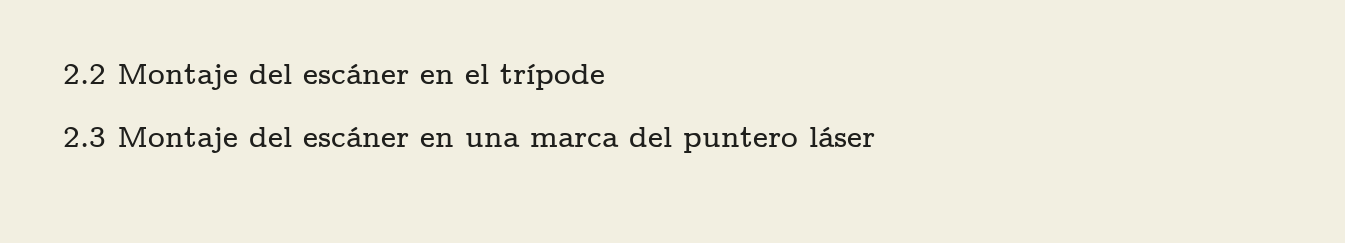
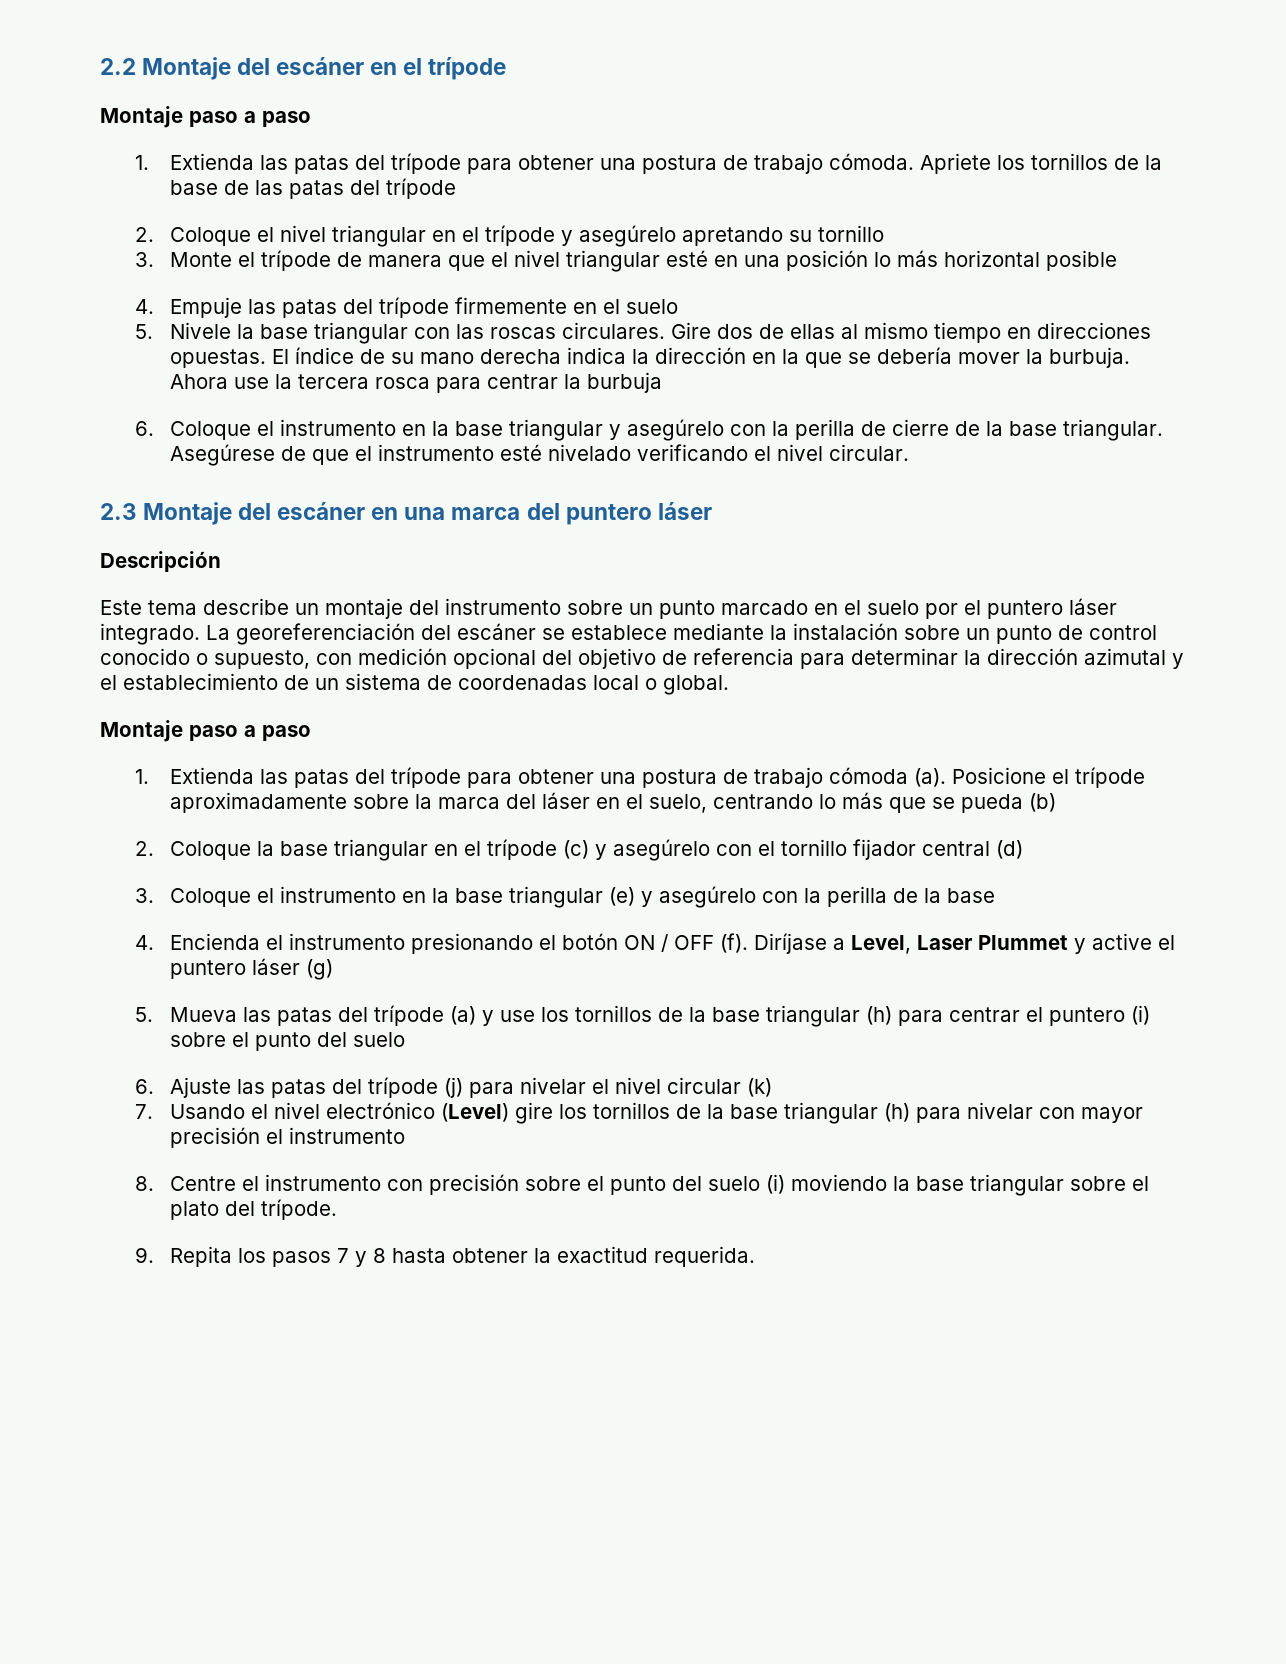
(605, 77) none -> [100,106,311,128] [134,153,1162,174] [169,178,456,199] [134,225,884,247] [134,250,1117,272] [134,297,678,318] [134,322,1151,344] [169,347,1130,368] [169,372,662,393] [134,419,1163,441] [169,444,909,466] // Montaje paso a paso // 1. Extienda las patas del trípode para obtener una postura de trabajo cómoda. Apriete los tornillos de la base de las patas del trípode // 2. Coloque el nivel triangular en el trípode y asegúrelo apretando su tornillo // 3. Monte el trípode de manera que el nivel triangular esté en una posición lo más horizontal posible // 4. Empuje las patas del trípode firmemente en el suelo // 5. Nivele la base triangular con las roscas circulares. Gire dos de ellas al mismo tiempo en direcciones opuestas. El índice de su mano derecha indica la dirección en la que se debería mover la burbuja. Ahora use la tercera rosca para centrar la burbuja // 6. Coloque el instrumento en la base triangular y asegúrelo con la perilla de cierre de la base triangular. Asegúrese de que el instrumento esté nivelado verificando el nivel circular.
(875, 137) none -> [100,551,221,572] [100,598,1117,619] [100,623,1157,645] [100,648,1184,669] [100,673,729,695] [100,720,311,742] [134,767,1145,788] [169,792,1056,813] [134,839,1023,861] [134,886,995,908] [134,933,1175,954] [169,958,333,980] [134,1005,1150,1027] [169,1032,405,1051] [134,1077,772,1098] [134,1102,1143,1124] [169,1127,405,1148] [134,1174,1149,1196] [169,1199,337,1220] [134,1246,755,1267] // Descripción // Este tema describe un montaje del instrumento sobre un punto marcado en el suelo por el puntero láser integrado. La georeferenciación del escáner se establece mediante la instalación sobre un punto de control conocido o supuesto, con medición opcional del objetivo de referencia para determinar la dirección azimutal y el establecimiento de un sistema de coordenadas local o global. // Montaje paso a paso // 1. Extienda las patas del trípode para obtener una postura de trabajo cómoda (a). Posicione el trípode aproximadamente sobre la marca del láser en el suelo, centrando lo más que se pueda (b) // 2. Coloque la base triangular en el trípode (c) y asegúrelo con el tornillo fijador central (d) // 3. Coloque el instrumento en la base triangular (e) y asegúrelo con la perilla de la base // 4. Encienda el instrumento presionando el botón ON / OFF (f). Diríjase a Level, Laser Plummet y active el puntero láser (g) // 5. Mueva las patas del trípode (a) y use los tornillos de la base triangular (h) para centrar el puntero (i) sobre el punto del suelo // 6. Ajuste las patas del trípode (j) para nivelar el nivel circular (k) // 7. Usando el nivel electrónico (Level) gire los tornillos de la base triangular (h) para nivelar con mayor precisión el instrumento // 8. Centre el instrumento con precisión sobre el punto del suelo (i) moviendo la base triangular sobre el plato del trípode. // 9. Repita los pasos 7 y 8 hasta obtener la exactitud requerida.

